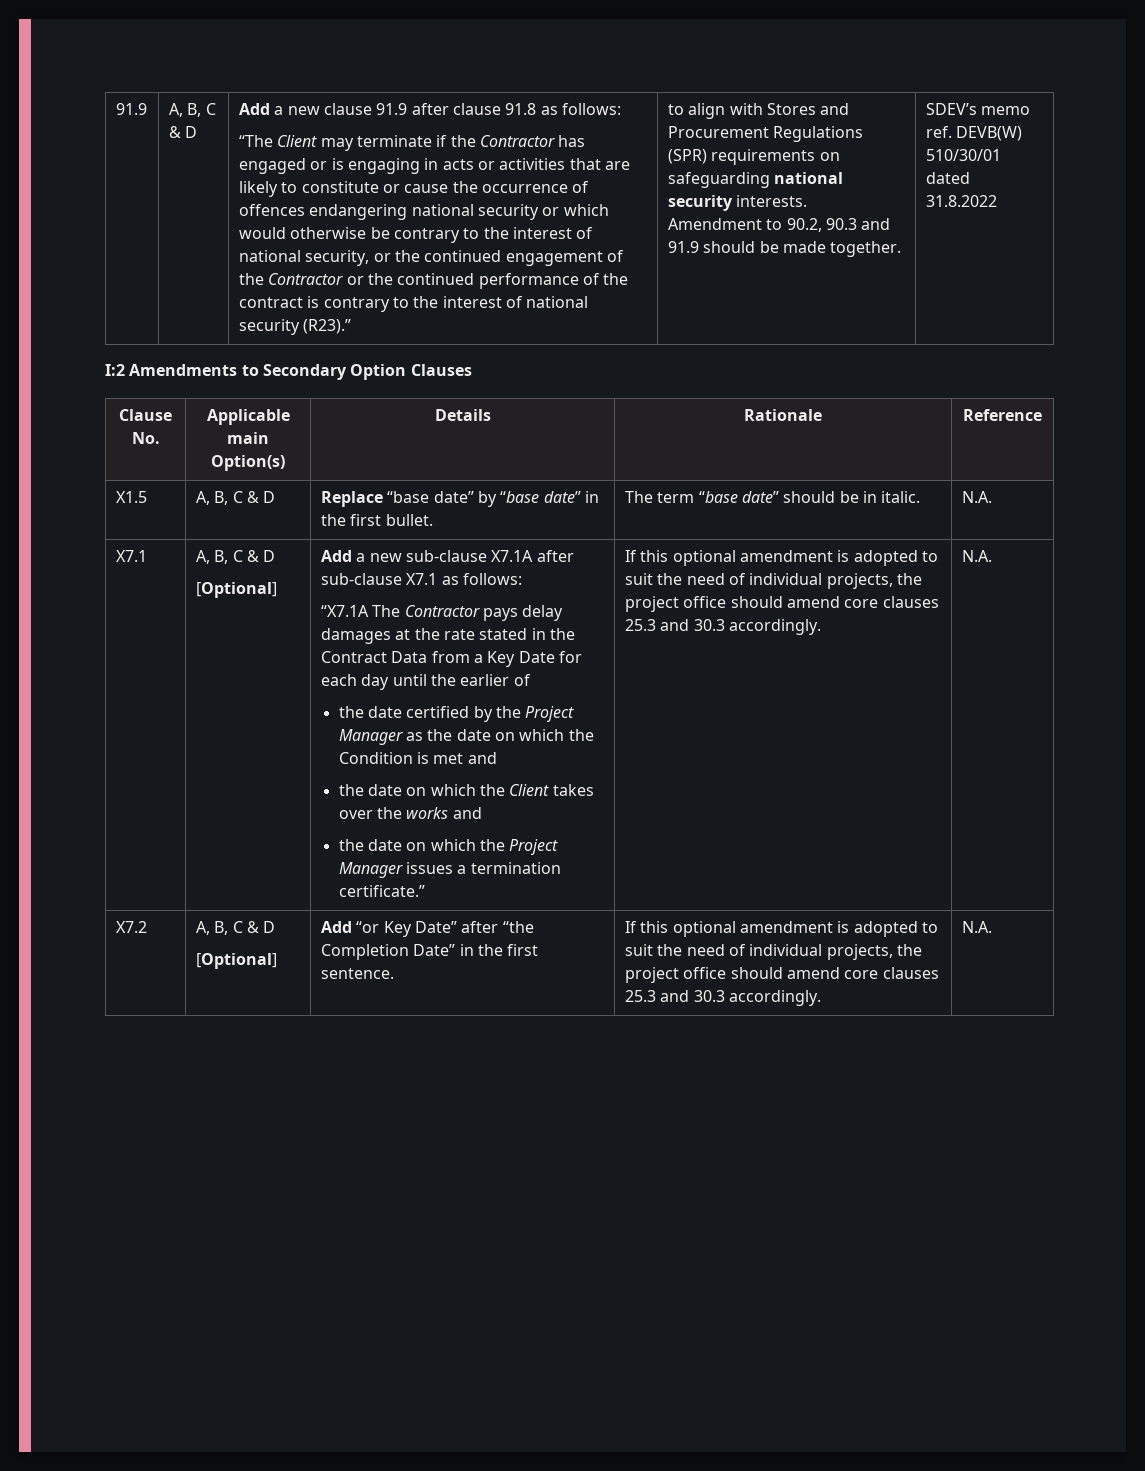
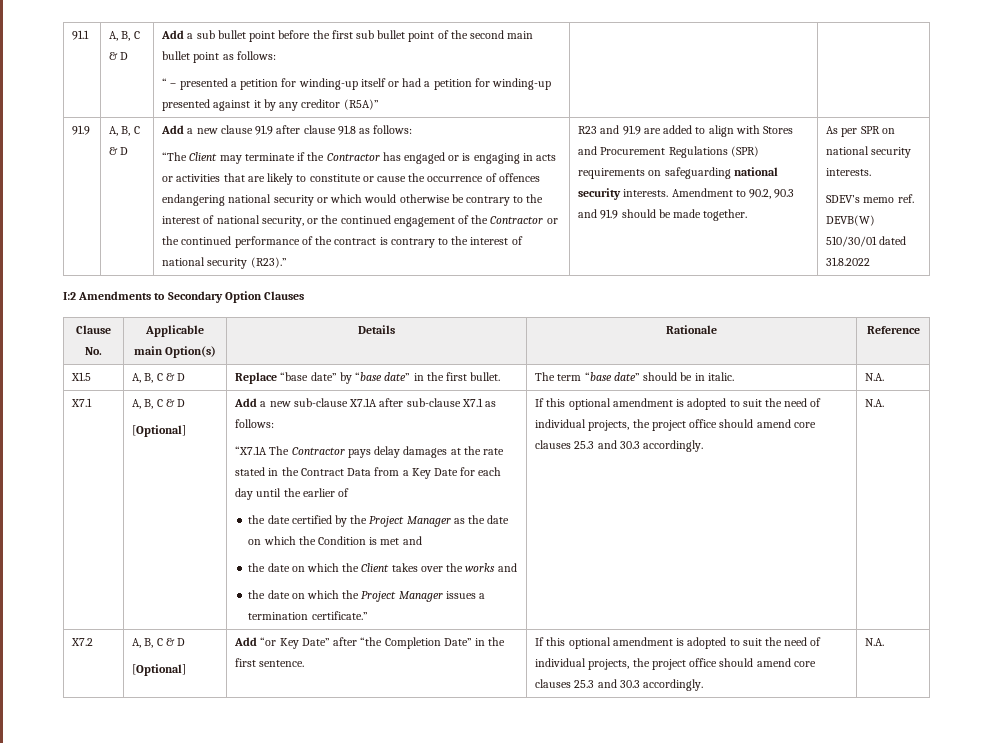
(115, 109) none -> [72,30,90,40] [109,31,140,41] [109,52,129,60] [161,30,534,42] [162,51,276,63] [162,78,552,90] [162,99,379,111] 91.1 | A, B, C & D | Add a sub bullet point before the first sub bullet point of the second main bullet point as follows: // “ – presented a petition for winding-up itself or had a petition for winding-up presented against it by any creditor (R5A)” | | //
(352, 326) none -> [578,125,693,135] R23 and 91.9 are added
(902, 249) none -> [826,126,895,137] [826,146,912,158] [826,168,872,176] As per SPR on national security interests. //

